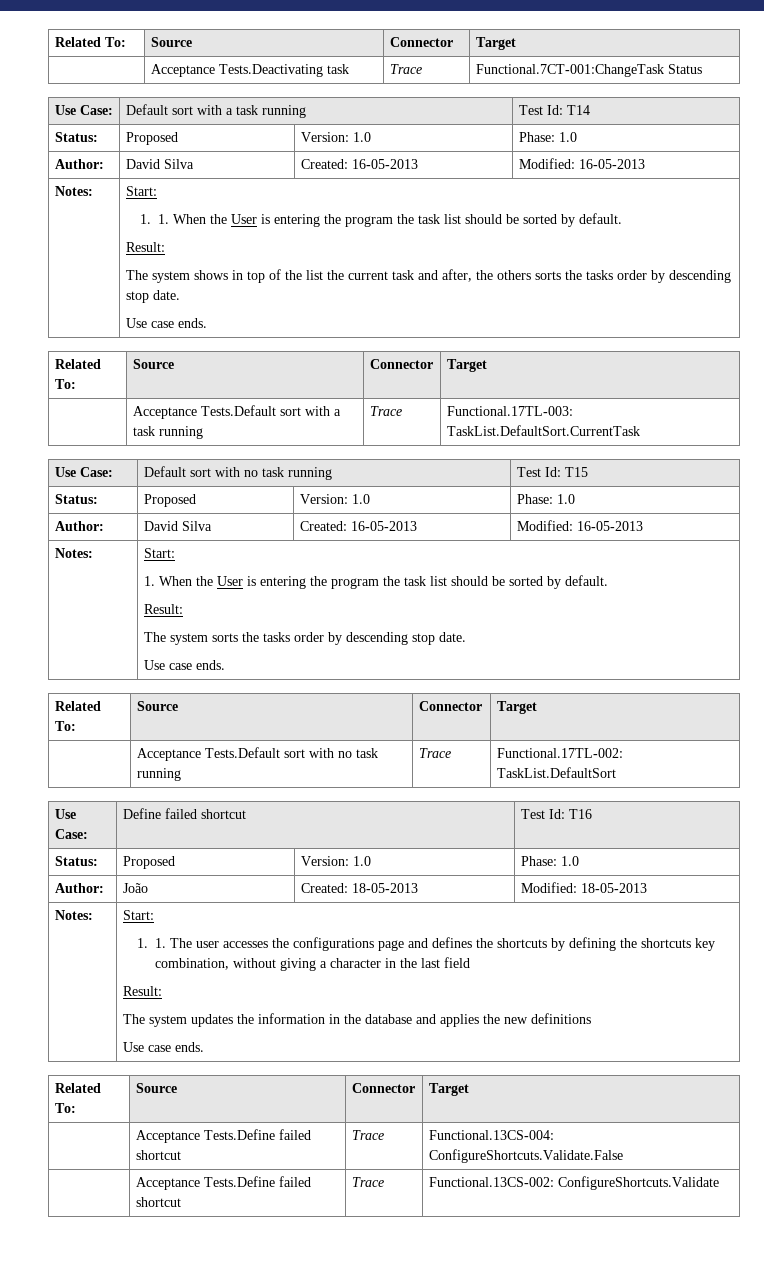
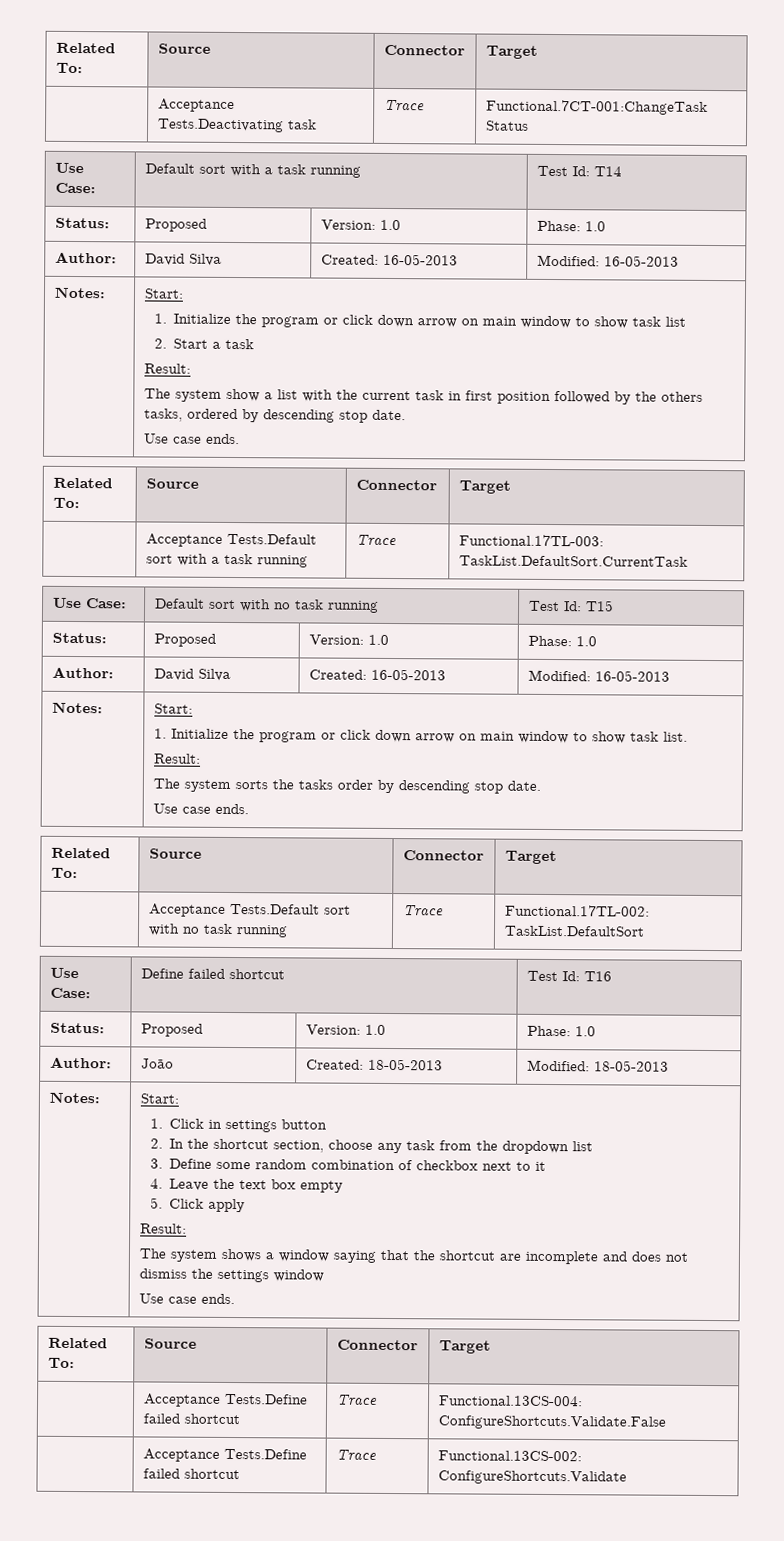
[158,213,623,227] [125,242,165,252] [125,269,647,283] 1. When the User is entering the program the task list should be sorted by default. // Result: // The system shows in top of the list the current task and after, the others sorts the tasks order -> [173,313,687,329] [154,338,255,350] [143,363,191,374] [143,388,703,405] [143,408,238,422] Initialize the program or click down arrow on main window to show task list // 2. Start a task // Result: // The system show a list with the current task in first position followed by the others tasks, ordered
[158,575,608,589] When the User is entering the program the task list should be sorted by default. -> [170,728,688,744] Initialize the program or click down arrow on main window to show task list.
[155,937,716,951] [155,957,471,971] [122,986,162,996] [122,1013,591,1027] 1. The user accesses the configurations page and defines the shortcuts by defining the shortcuts key combination, without giving a character in the last field // Result: // The system updates the information in the database and applies the new definitions -> [169,1118,328,1133] [150,1138,594,1155] [150,1158,547,1171] [150,1178,344,1193] [150,1197,246,1213] [139,1223,187,1234] [138,1248,688,1265] [138,1268,324,1283] Click in settings button // 2. In the shortcut section, choose any task from the dropdown list // 3. Define some random combination of checkbox next to it // 4. Leave the text box empty // 5. Click apply // Result: // The system shows a window saying that the shortcut are incomplete and does not dismiss the settings window

